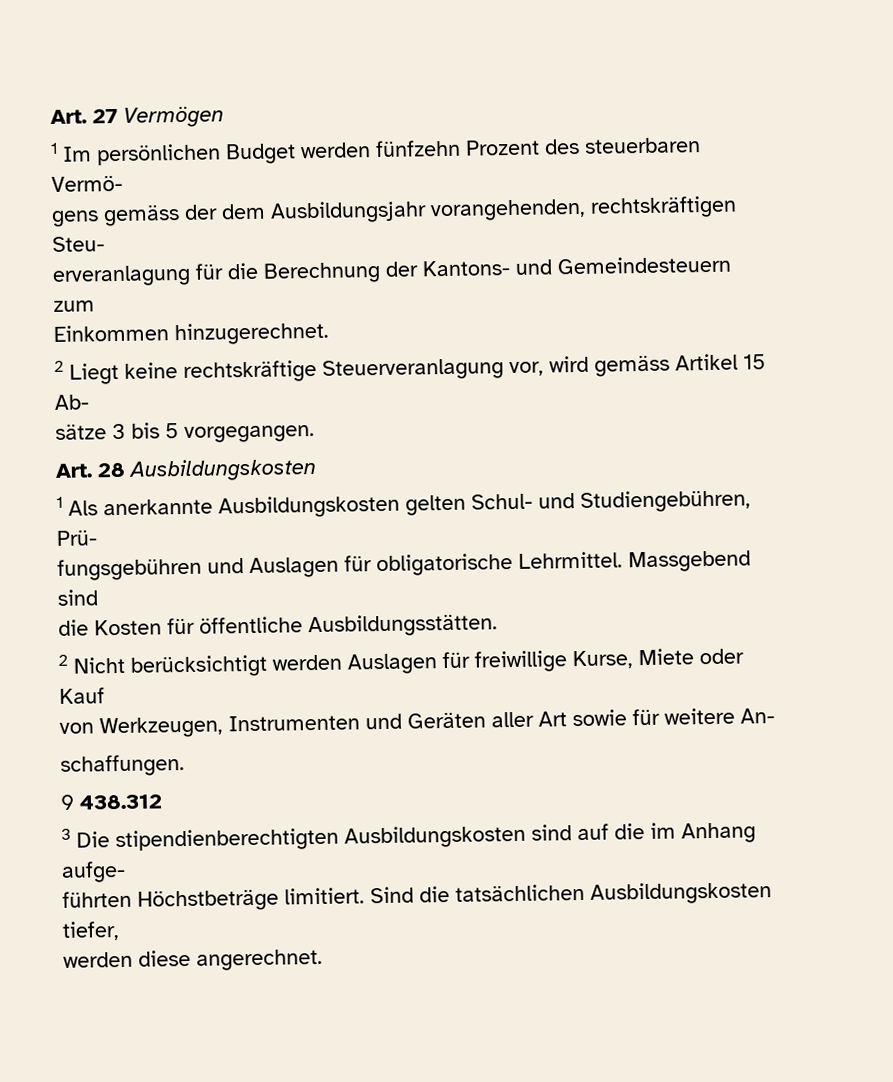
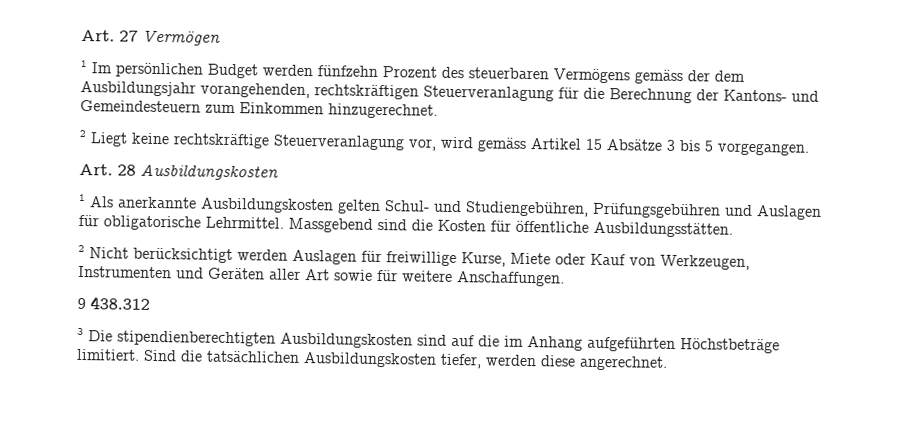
[51,174,123,192] [51,210,99,227] Vermö- // gens -> [553,68,630,84] Vermögens
[52,236,105,252] [52,264,191,287] Steu- // erveranlagung -> [423,85,554,102] Steuerveranlagung
(95, 306) // -> (236, 109) none
[54,394,89,410] [55,423,107,440] Ab- // sätze -> [606,139,662,151] Absätze
[56,529,98,546] [57,557,202,581] Prü- // fungsgebühren -> [592,202,721,219] Prüfungsgebühren
(98, 597) // -> (407, 224) none
(105, 695) // -> (626, 259) none
[740,708,775,724] [60,754,185,777] An- // schaffungen. -> [457,271,565,287] Anschaffungen.
[61,860,126,883] [62,890,132,908] aufge- // führten -> [587,336,676,352] aufgeführten
(120, 931) // -> (482, 361) none

